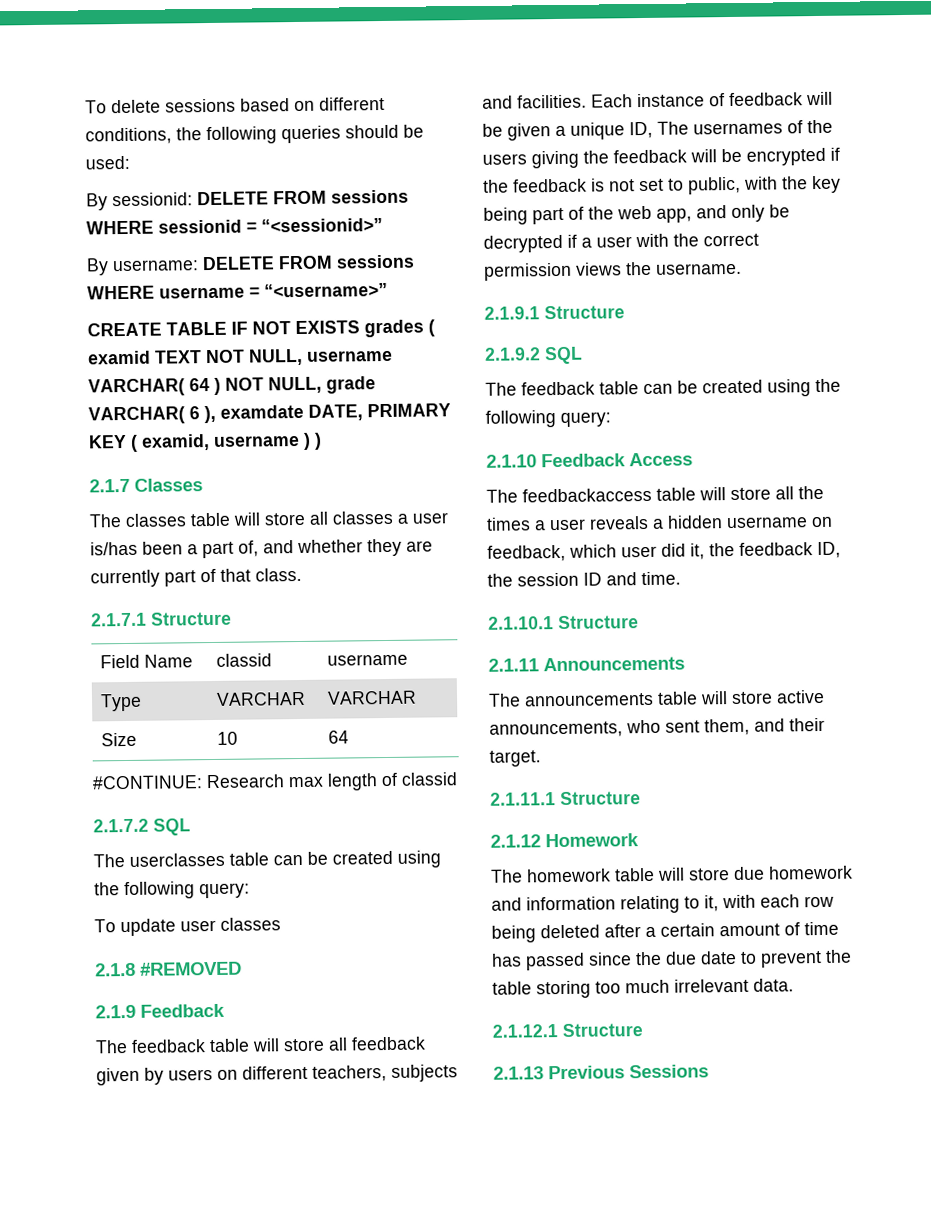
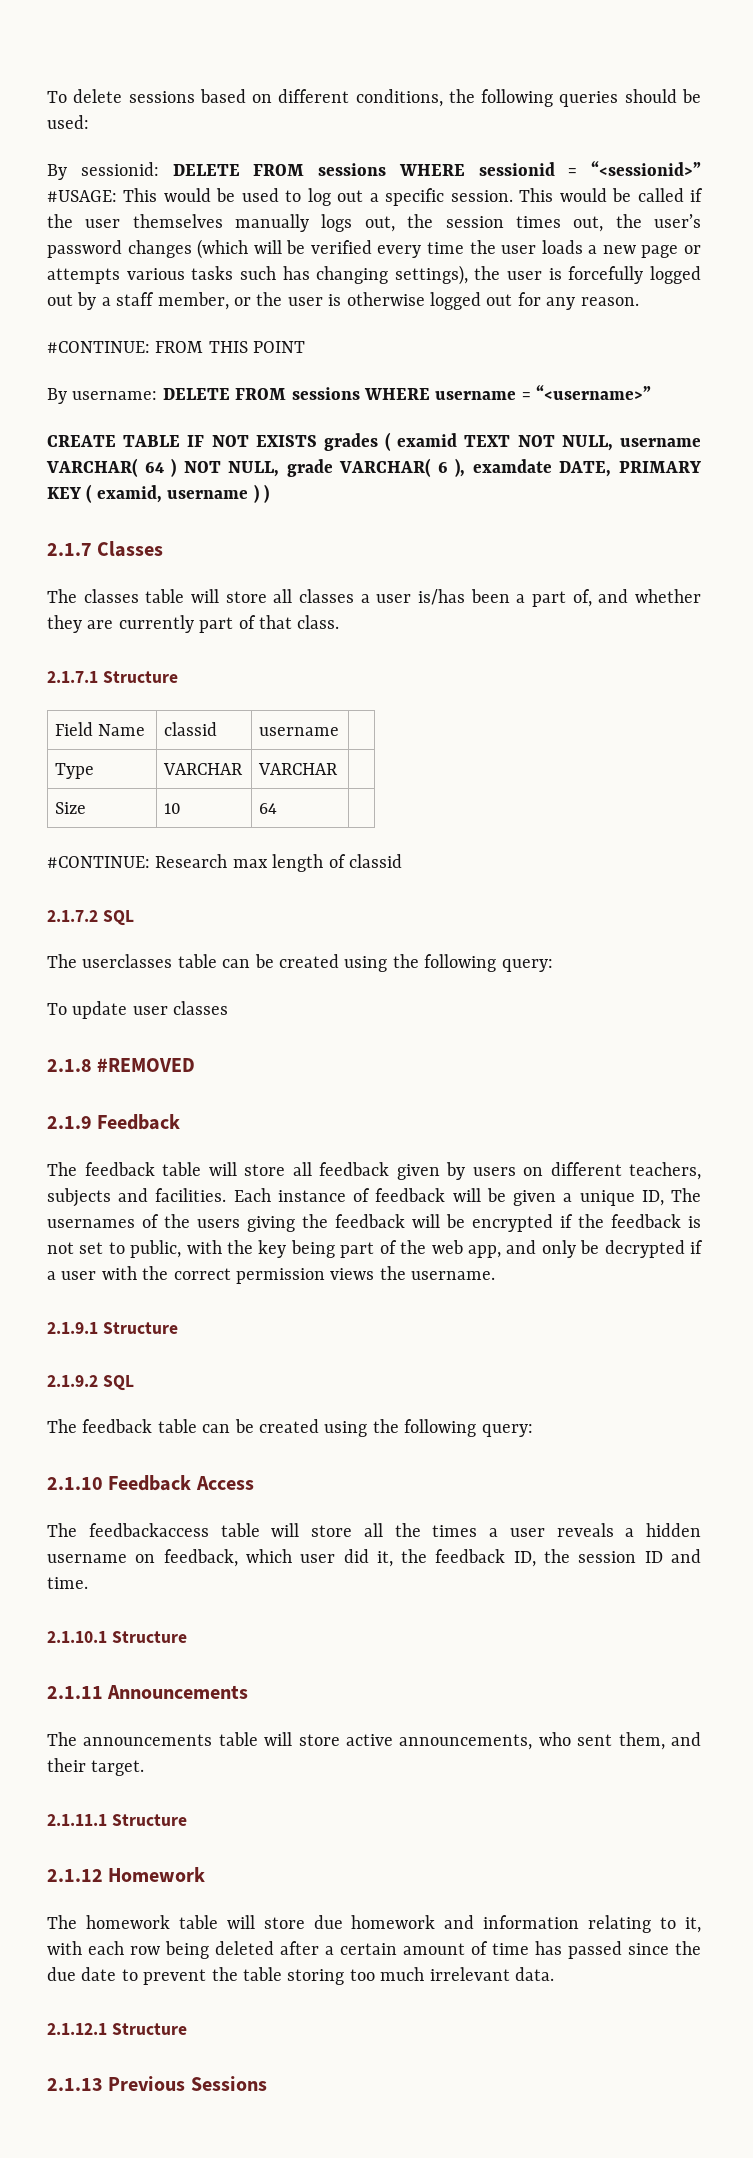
(383, 225) none -> [47,188,703,206] [47,214,702,232] [47,239,701,259] [47,265,701,285] [47,292,639,310] [47,341,306,353] #USAGE: This would be used to log out a specific session. This would be called if the user themselves manually logs out, the session times out, the user’s password changes (which will be verified every time the user loads a new page or attempts various tasks such has changing settings), the user is forcefully logged out by a staff member, or the user is otherwise logged out for any reason. // #CONTINUE: FROM THIS POINT

